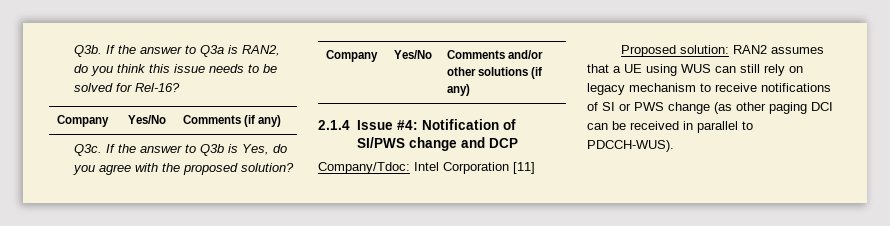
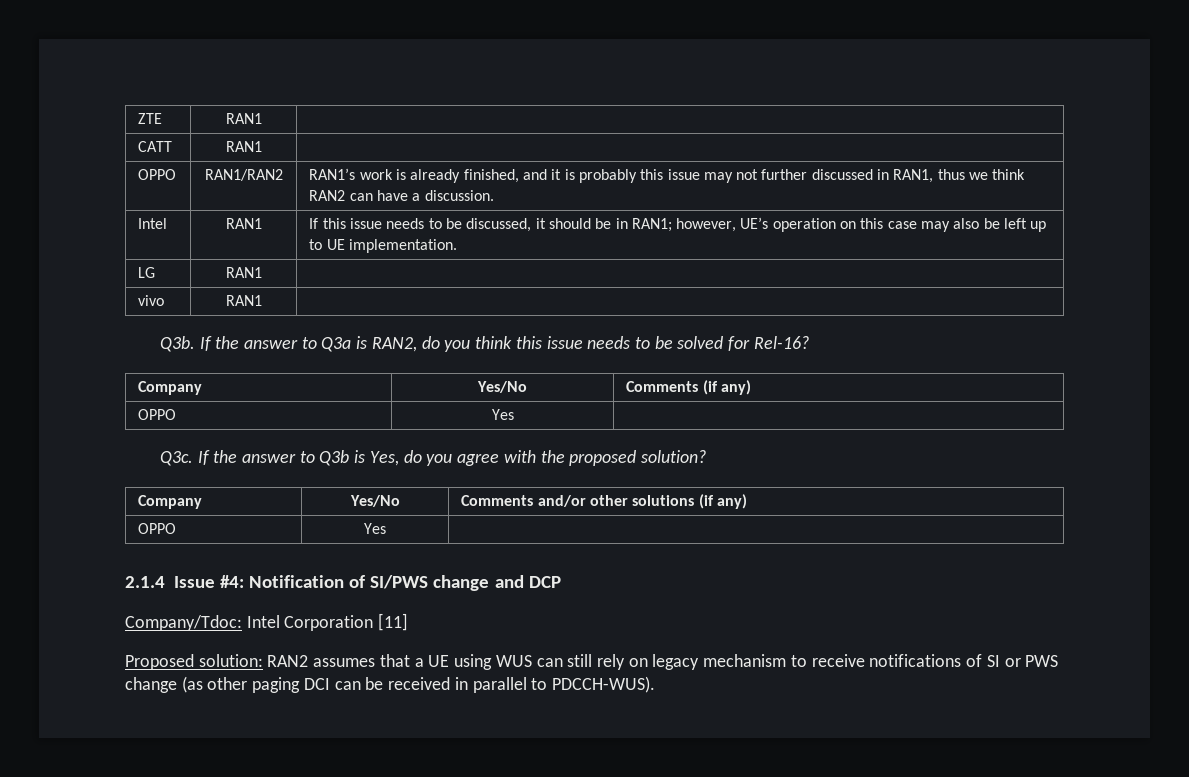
(74, 51) none -> [138,113,163,124] [225,113,262,124] [138,141,173,152] [225,141,262,152] [138,169,177,180] [204,169,283,181] [309,168,1026,183] [309,190,494,201] [138,218,168,229] [225,218,262,229] [309,217,1047,232] [309,239,457,253] [138,267,156,278] [225,267,262,278] [138,295,165,306] [225,295,262,306] ZTE | RAN1 | // CATT | RAN1 | // OPPO | RAN1/RAN2 | RAN1’s work is already finished, and it is probably this issue may not further discussed in RAN1, thus we think RAN2 can have a discussion. // Intel | RAN1 | If this issue needs to be discussed, it should be in RAN1; however, UE’s operation on this case may also be left up to UE implementation. // LG | RAN1 | // vivo | RAN1 | //
(281, 121) none -> [138,409,177,420] [491,409,514,420] // OPPO | Yes |
(470, 90) none -> [138,523,177,534] [364,523,386,534] // OPPO | Yes |

